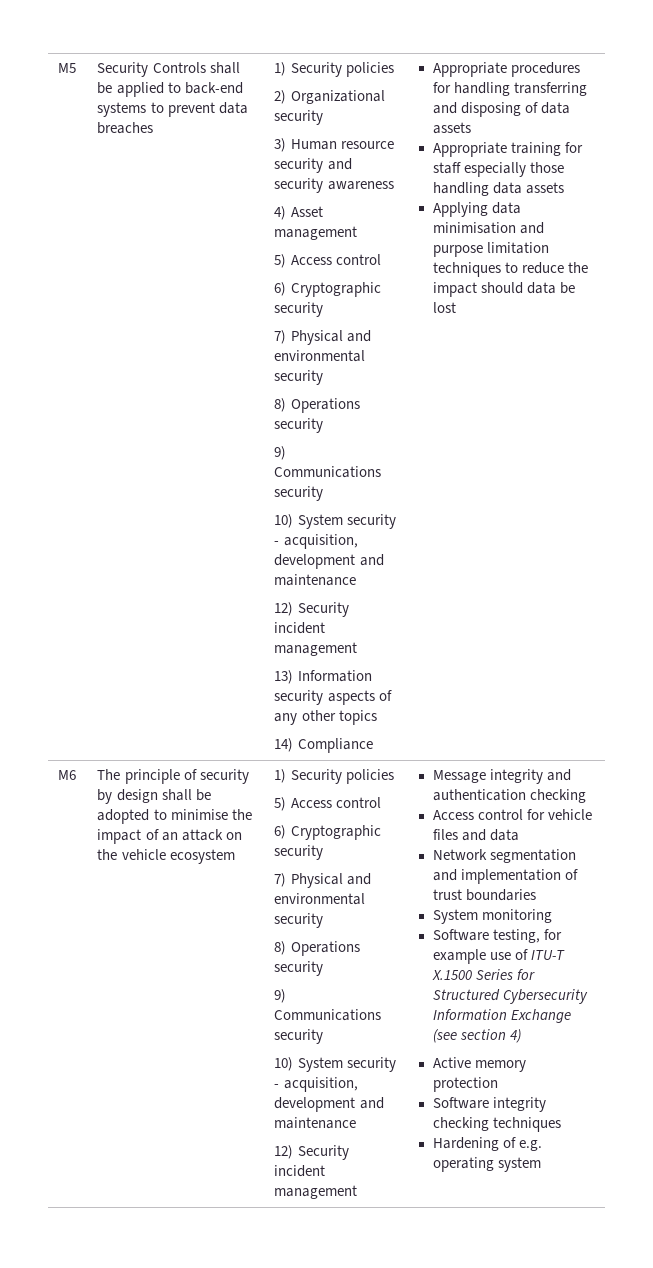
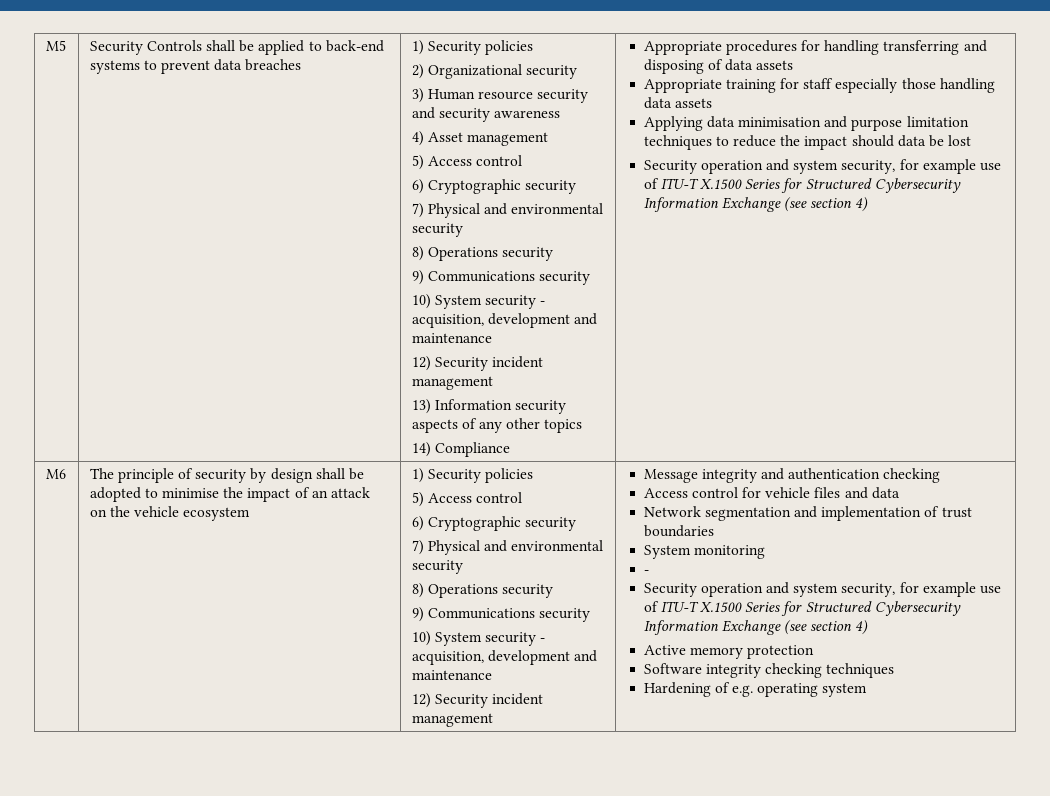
(456, 307) none -> [643,159,1001,174] [643,178,961,193] [643,197,869,212] // Security operation and system security, for example use of ITU-T X.1500 Series for Structured Cybersecurity Information Exchange (see section 4)
[432,929,541,943] Software testing, -> [643,570,649,574] [643,582,896,597] - // Security operation and system security,

